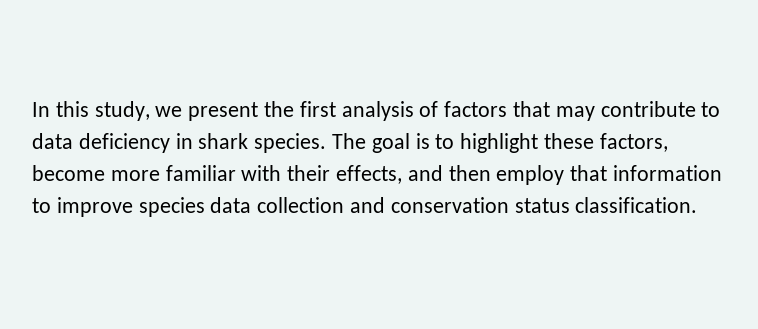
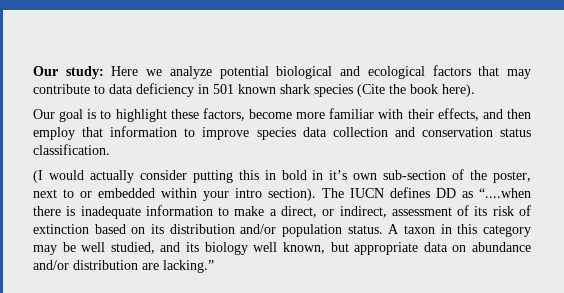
[32,101,439,121] In this study, we present the first analysis of -> [33,66,425,79] Our study: Here we analyze potential biological and ecological
[198,133,367,153] shark species. The -> [213,84,475,97] [33,109,55,119] 501 known shark species (Cite the book here). // Our
(698, 205) none -> [33,169,531,183] [33,187,531,201] [33,205,531,219] [33,224,532,237] [33,242,532,255] [33,260,214,273] // (I would actually consider putting this in bold in it’s own sub-section of the poster, next to or embedded within your intro section). The IUCN defines DD as “....when there is inadequate information to make a direct, or indirect, assessment of its risk of extinction based on its distribution and/or population status. A taxon in this category may be well studied, and its biology well known, but appropriate data on abundance and/or distribution are lacking.”

